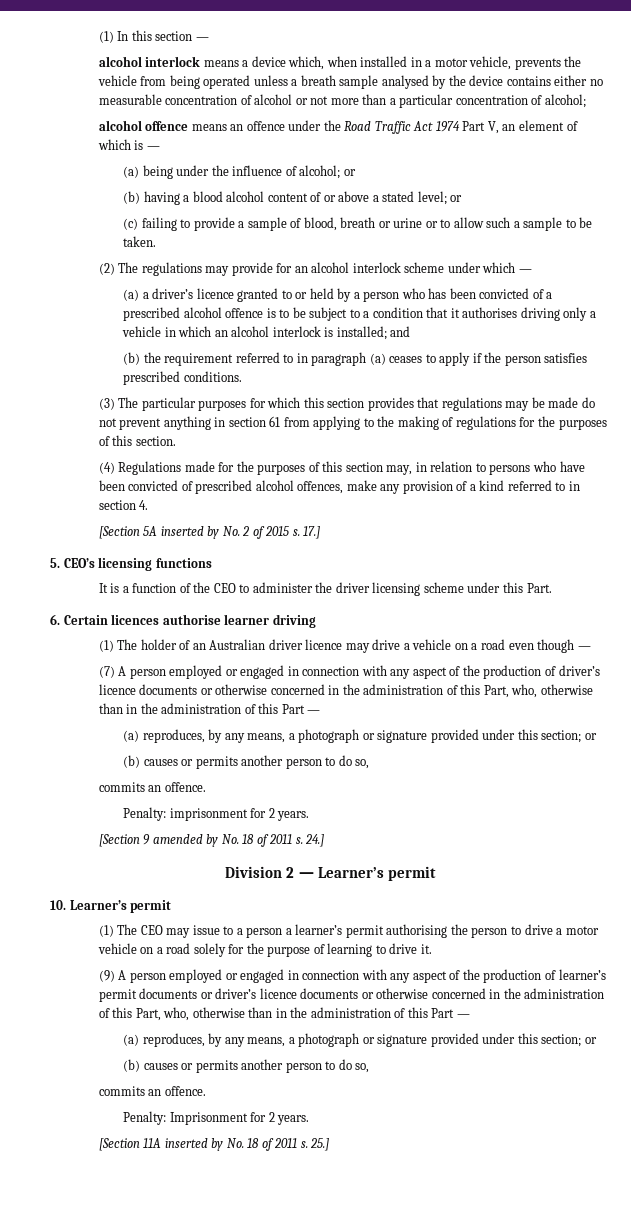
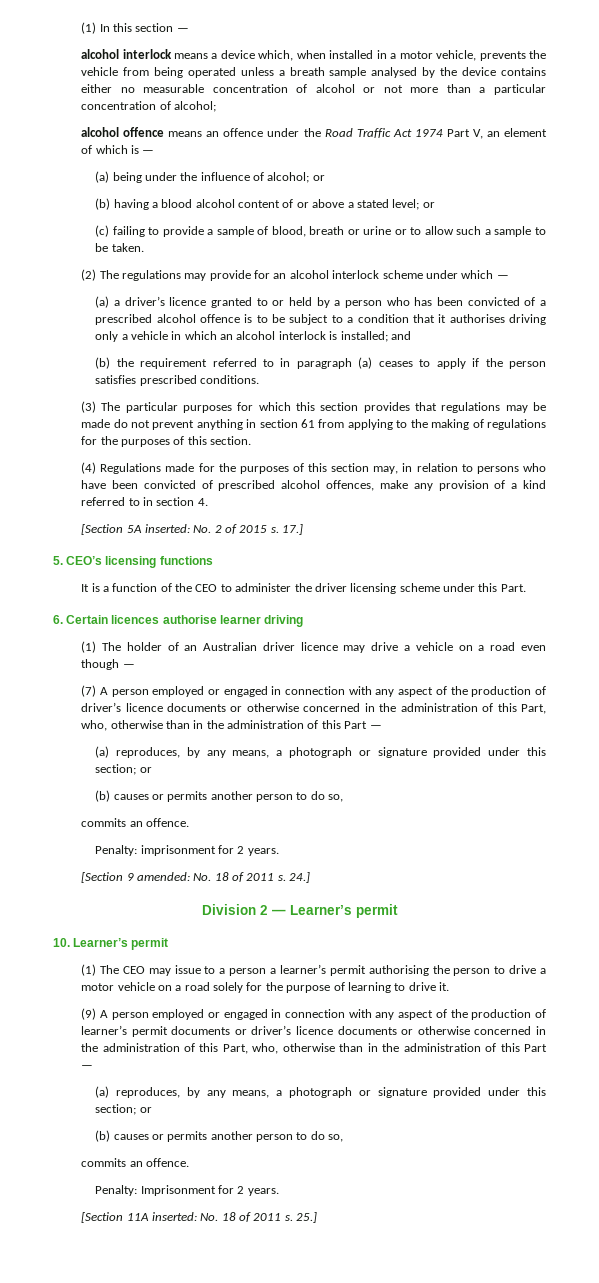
[160,526,220,539] inserted by -> [144,524,190,533] inserted:
[152,834,219,847] amended by -> [136,872,190,881] amended:
[164,1138,224,1151] inserted by -> [151,1212,197,1221] inserted:

